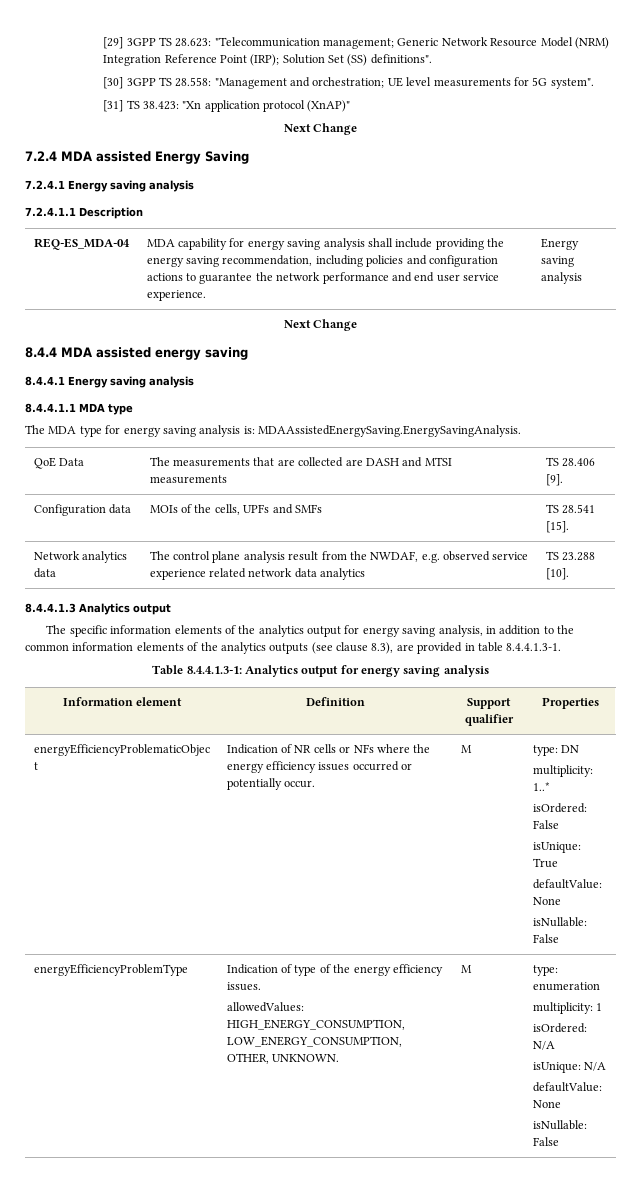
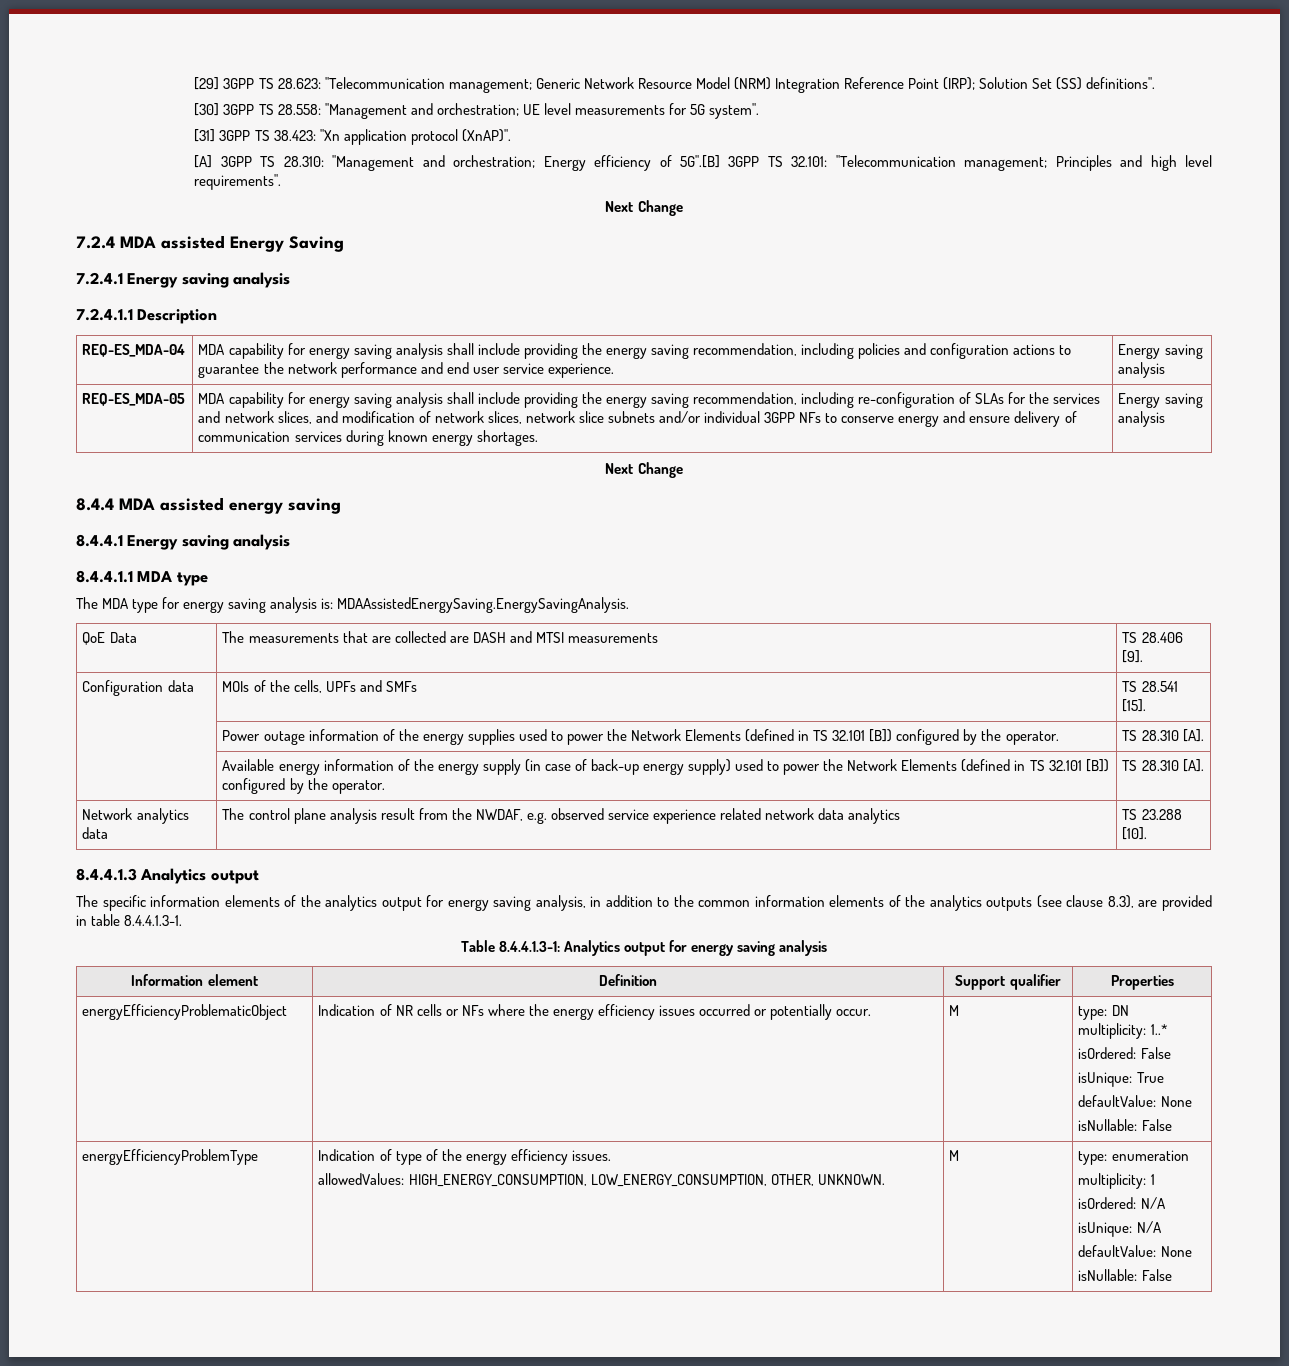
(124, 106) none -> [219,130,251,141] 3GPP
[307,100,351,112] (XnAP)" -> [461,129,511,142] [194,155,1212,171] [194,174,282,190] (XnAP)". // [A] 3GPP TS 28.310: "Management and orchestration; Energy efficiency of 5G".[B] 3GPP TS 32.101: "Telecommunication management; Principles and high level requirements".
(582, 278) none -> [82,393,186,406] [198,392,1101,408] [198,411,1077,427] [198,430,538,446] [1118,393,1203,408] [1118,411,1166,427] // REQ-ES_MDA-05 | MDA capability for energy saving analysis shall include providing the energy saving recommendation, including re-configuration of SLAs for the services and network slices, and modification of network slices, network slice subnets and/or individual 3GPP NFs to conserve energy and ensure delivery of communication services during known energy shortages. | Energy saving analysis
(569, 527) none -> [222,729,1059,745] [1122,729,1204,742] [222,759,1109,775] [222,778,385,794] [1122,759,1204,772] // | Power outage information of the energy supplies used to power the Network Elements (defined in TS 32.101 [B]) configured by the operator. | TS 28.310 [A]. // | Available energy information of the energy supply (in case of back-up energy supply) used to power the Network Elements (defined in TS 32.101 [B]) configured by the operator. | TS 28.310 [A].

